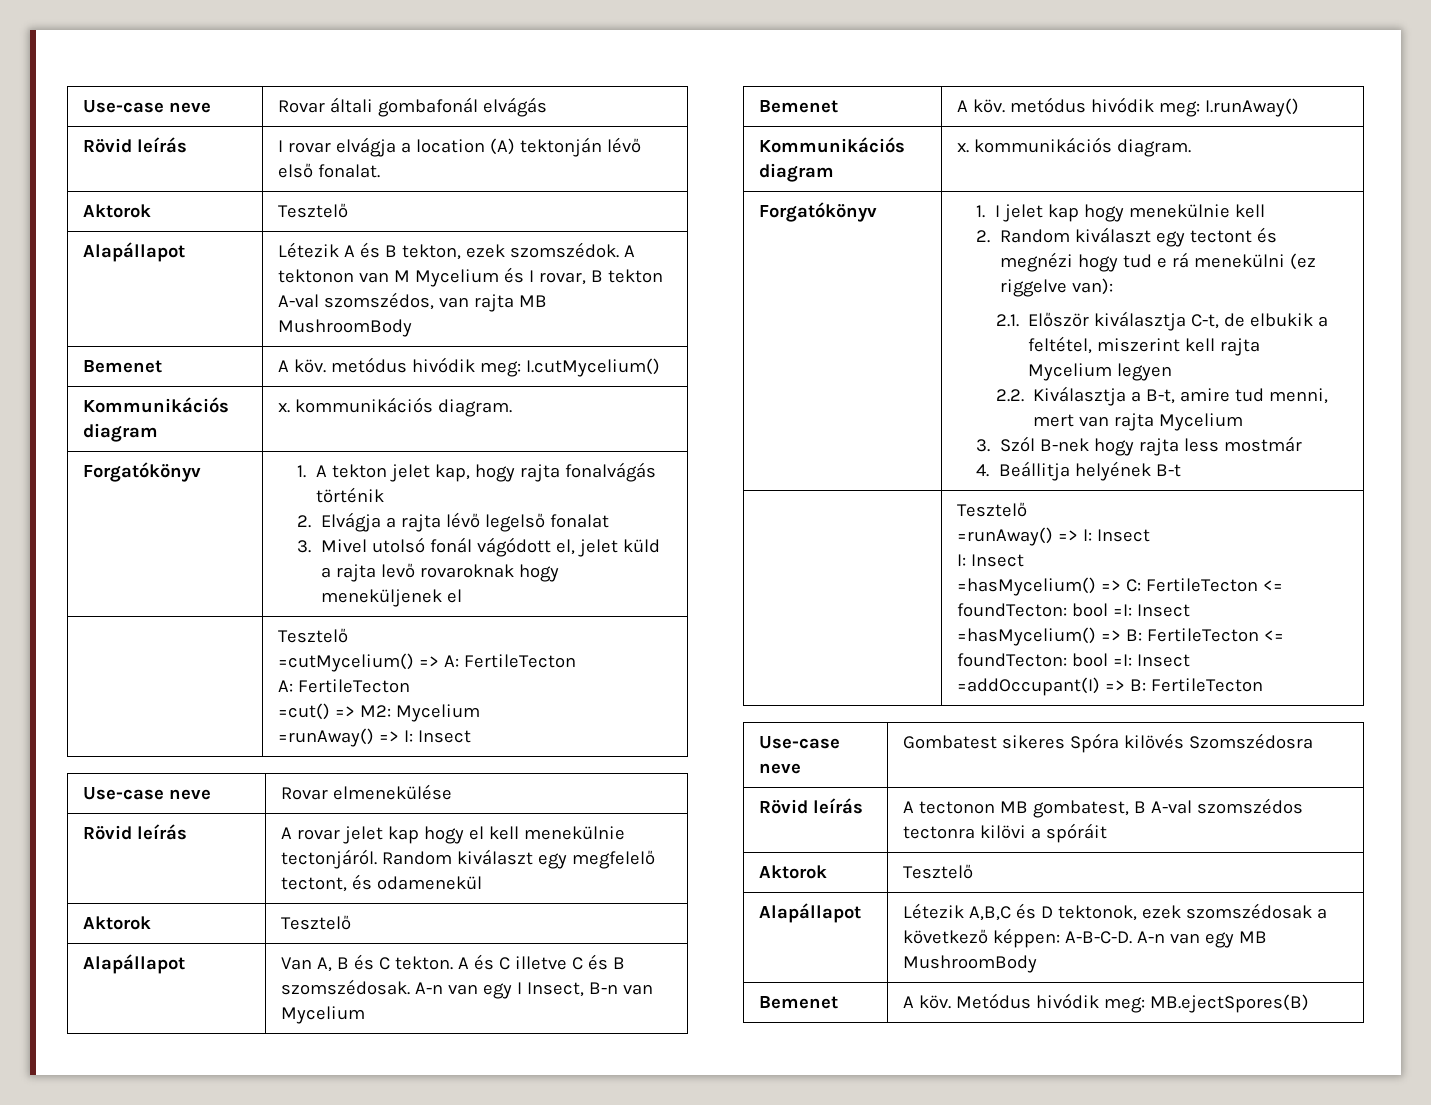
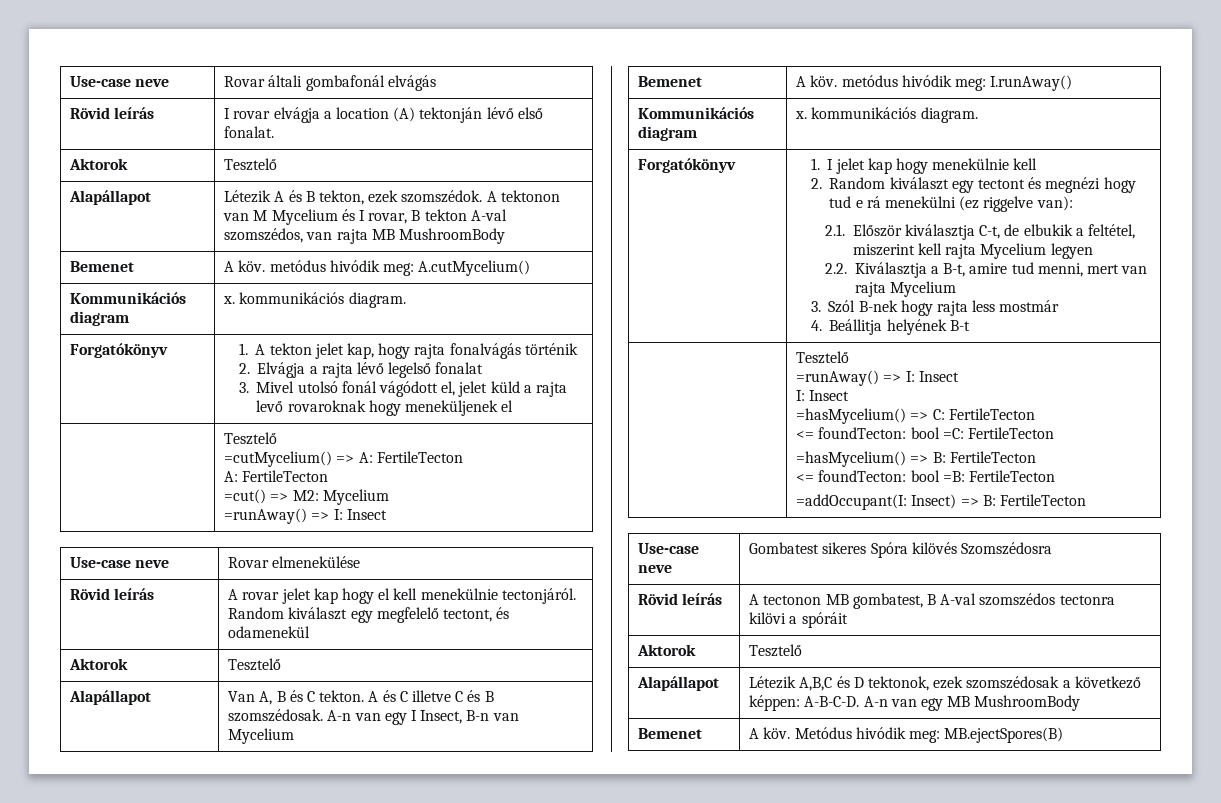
[525,358,660,377] I.cutMycelium() -> [418,260,531,276] A.cutMycelium()
[1262,580,1283,591] [956,603,1190,617] <= foundTecton: bool =I: Insect -> [796,427,1055,439] // <= foundTecton: bool =C: FertileTecton
[1263,630,1284,641] [956,653,1190,667] [956,677,1100,696] <= foundTecton: bool =I: Insect // =addOccupant(I) -> [796,470,1056,482] [796,494,957,510] // <= foundTecton: bool =B: FertileTecton // =addOccupant(I: Insect)

